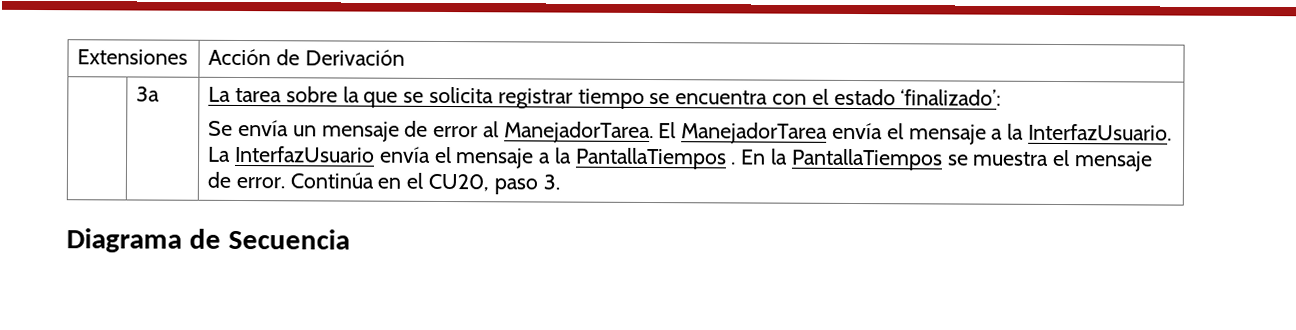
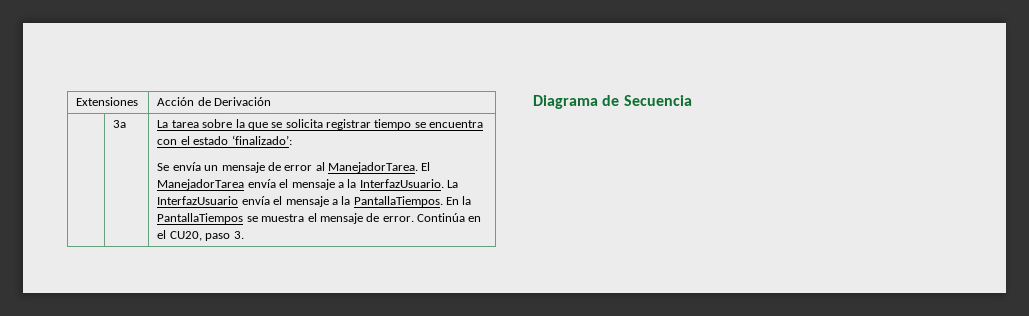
[574,147,737,170] PantallaTiempos . -> [353,196,443,207] PantallaTiempos.

